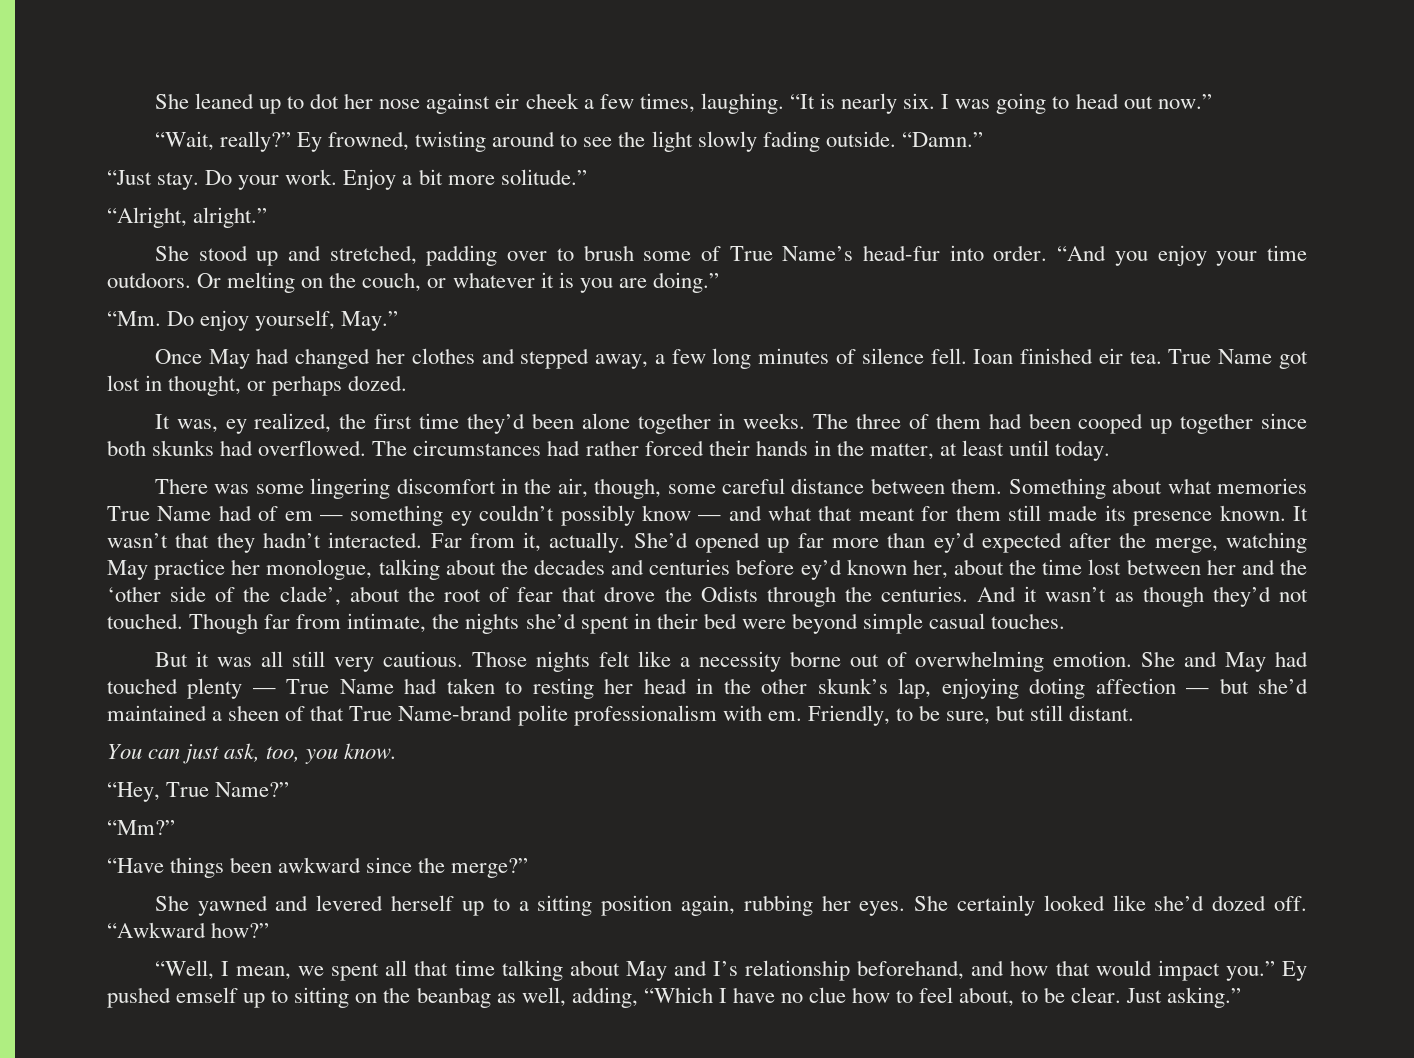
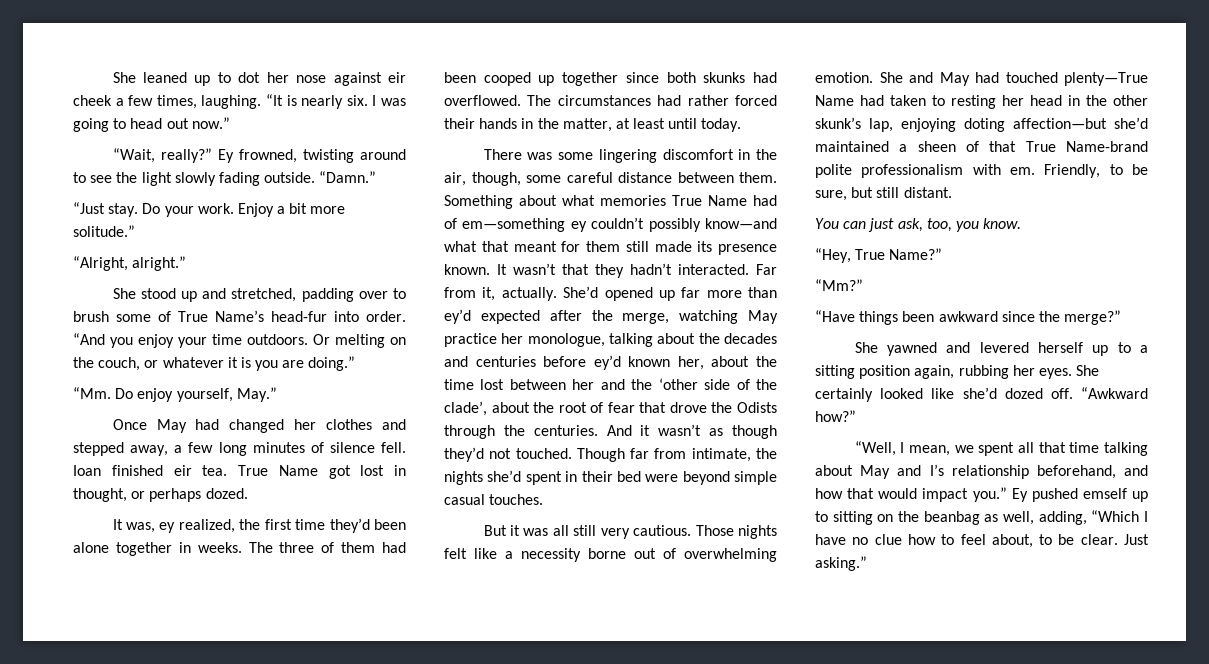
[284,505,762,526] em — something ey couldn’t possibly know — and -> [462,217,777,232] em—something ey couldn’t possibly know—and
[187,678,330,699] plenty — True -> [1064,72,1148,86] plenty—True
[1095,678,1249,694] affection — but -> [1013,118,1107,129] affection—but

